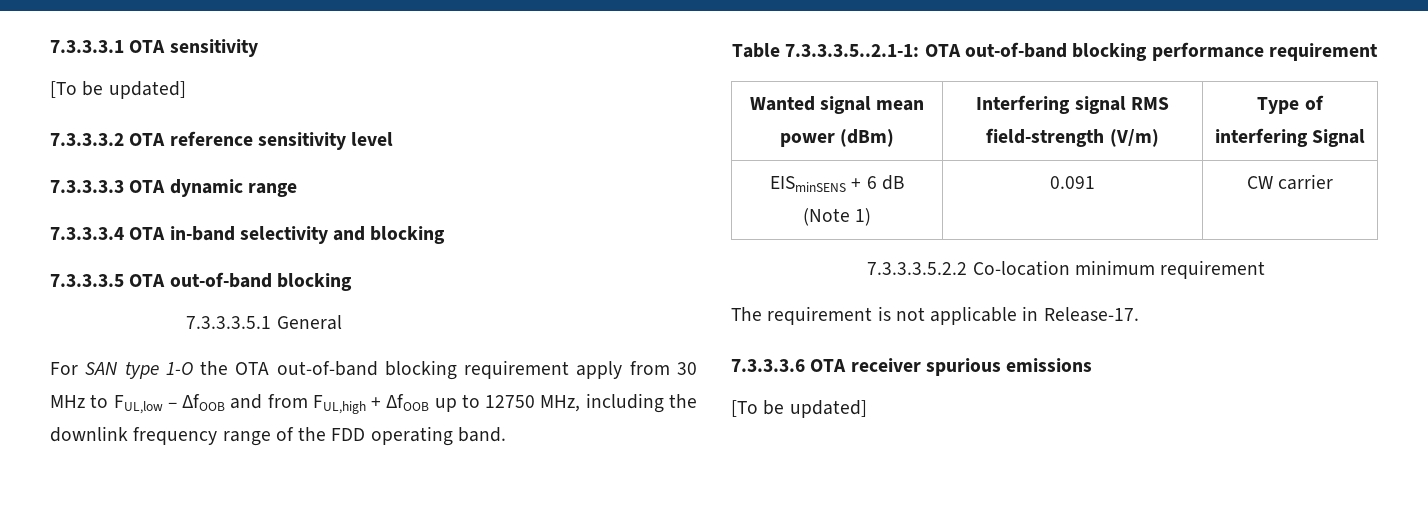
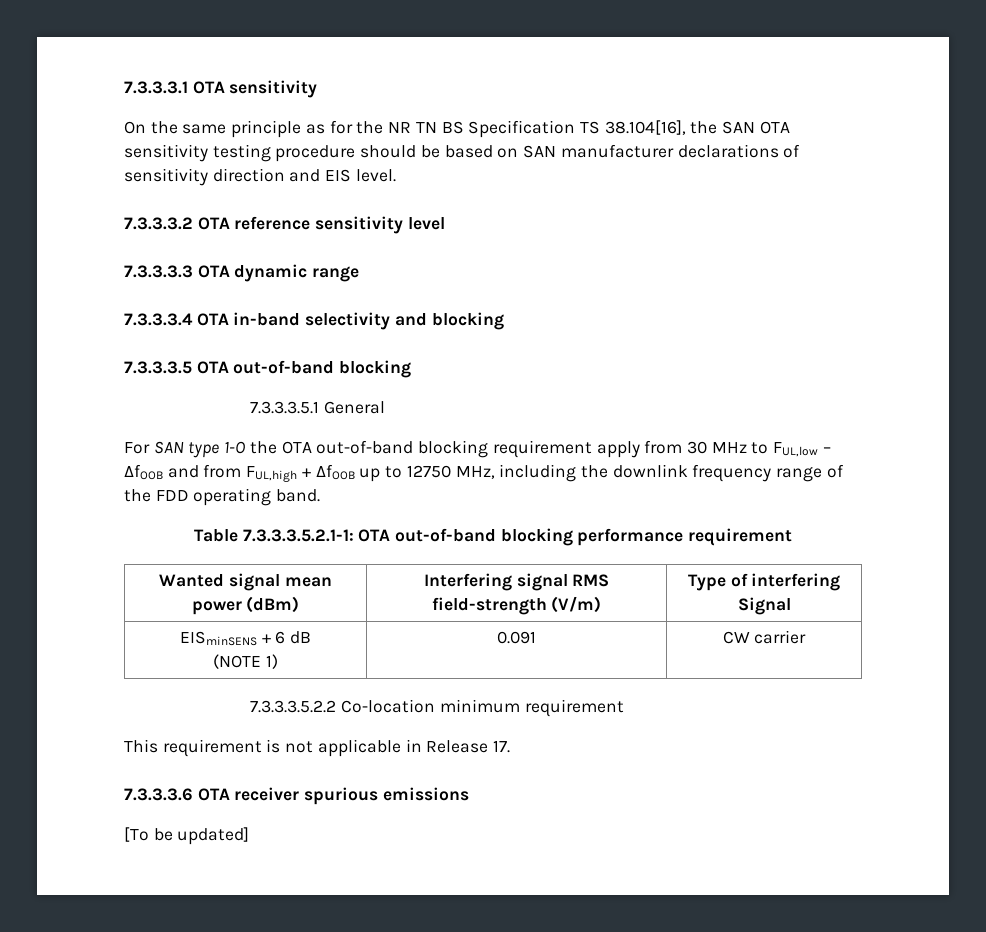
[50,81,186,99] [To be updated] -> [124,120,790,138] [124,144,801,162] [124,168,396,186] On the same principle as for the NR TN BS Specification TS 38.104[16], the SAN OTA sensitivity testing procedure should be based on SAN manufacturer declarations of sensitivity direction and EIS level.
[785,44,920,57] 7.3.3.3.5..2.1-1: -> [242,529,354,542] 7.3.3.3.5.2.1-1:
[802,208,850,226] (Note -> [213,654,262,669] (NOTE
[731,307,762,321] The -> [124,739,158,753] This
[1043,307,1139,322] Release-17. -> [426,740,511,753] Release 17.

